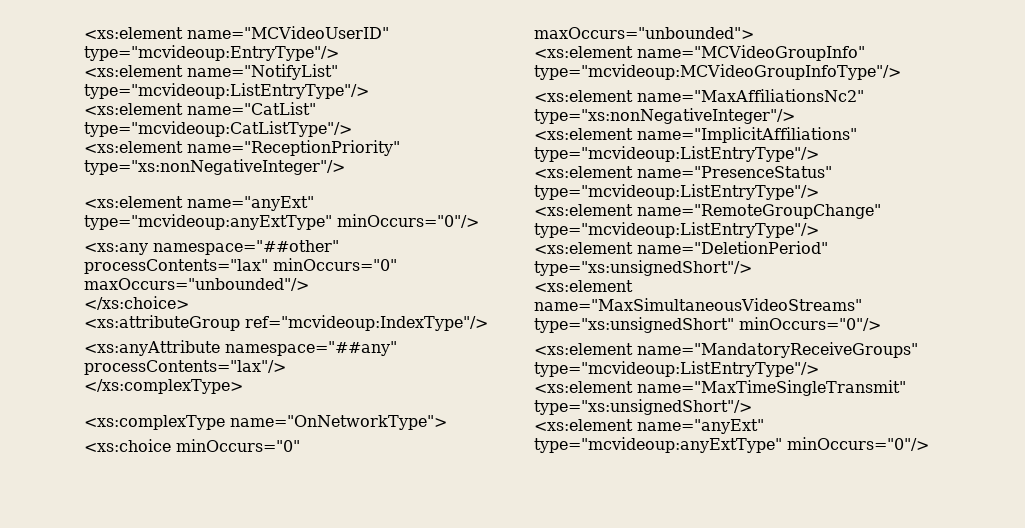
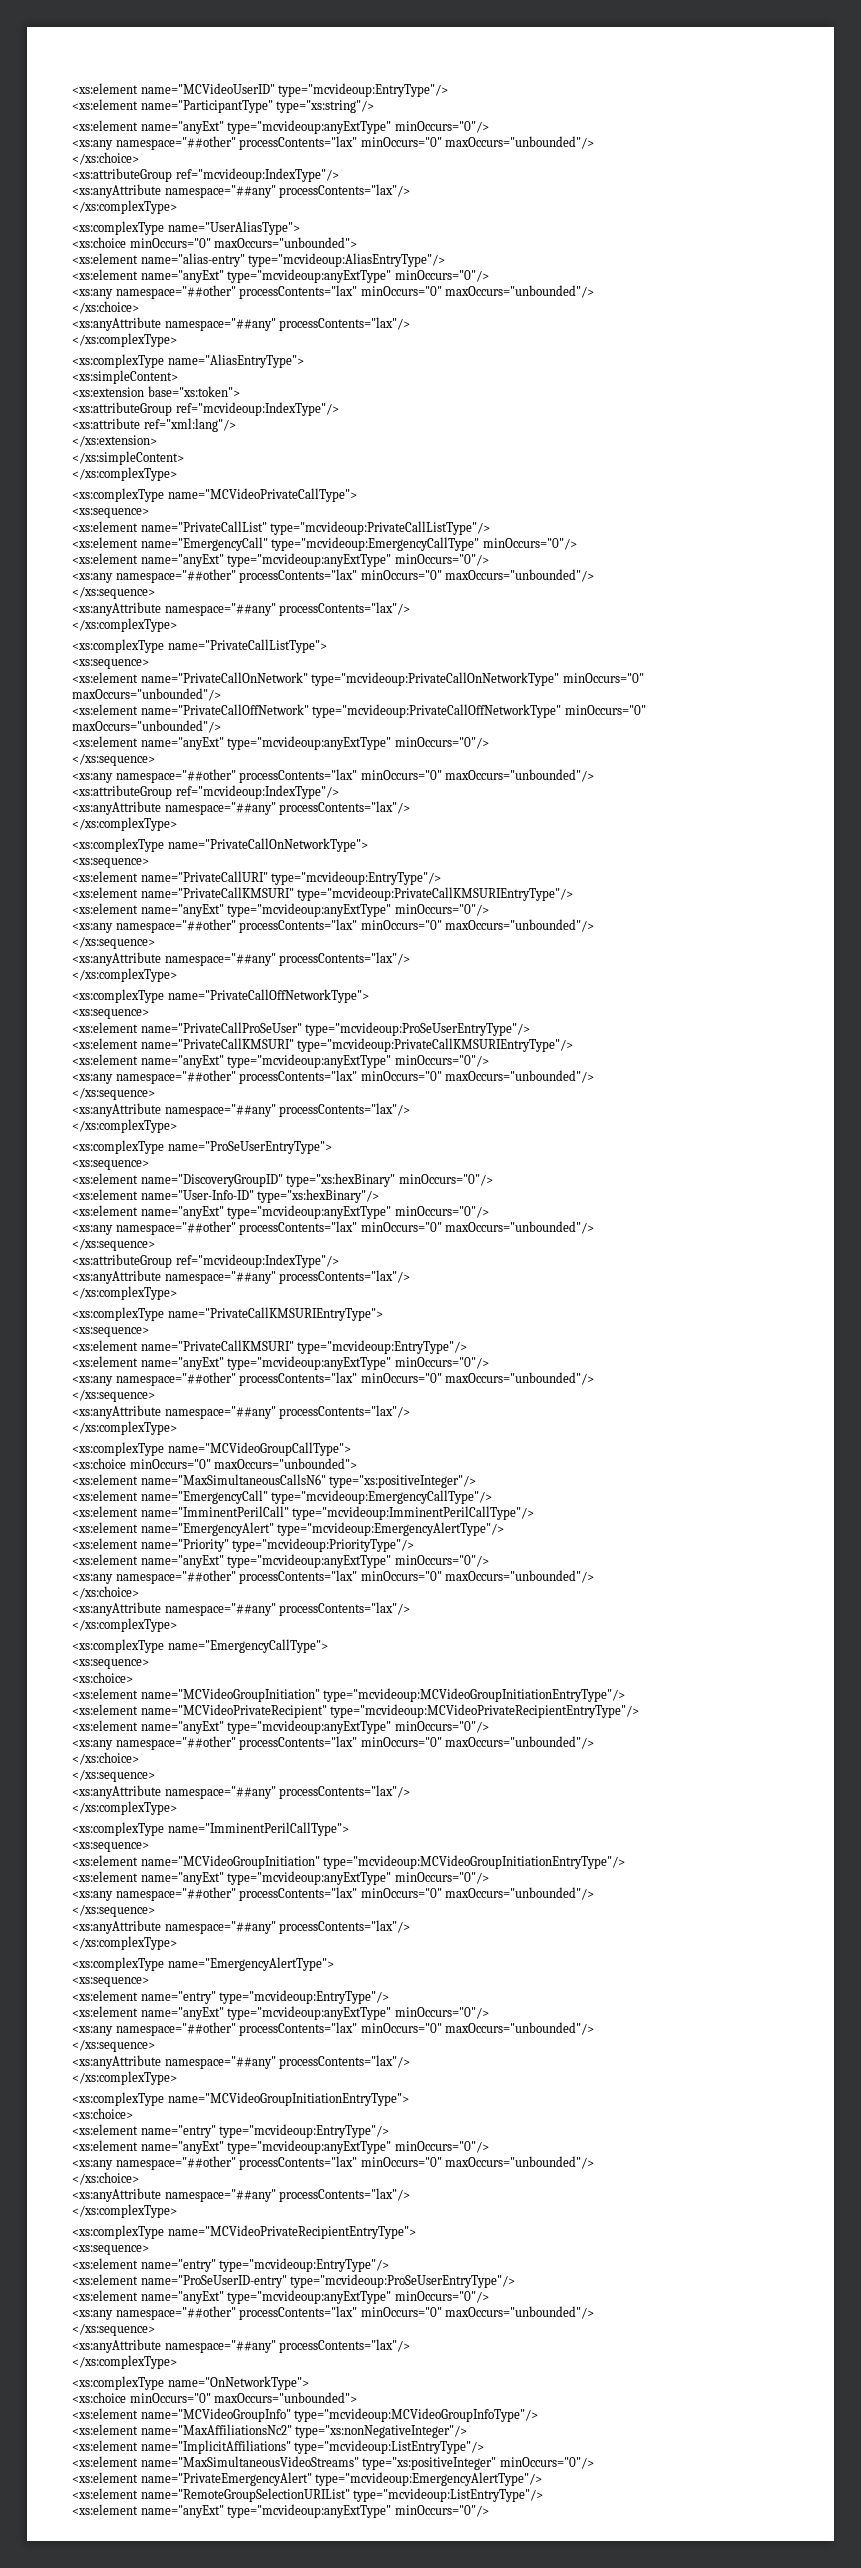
[187,64,338,80] [84,83,369,99] [84,102,316,115] [84,121,352,137] [84,140,400,156] [84,159,345,175] name="NotifyList" type="mcvideoup:ListEntryType"/> // <xs:element name="CatList" type="mcvideoup:CatListType"/> // <xs:element name="ReceptionPriority" type="xs:nonNegativeInteger"/> -> [140,100,375,113] name="ParticipantType" type="xs:string"/>
(243, 386) none -> [72,221,300,235] [72,237,358,248] [72,253,446,267] [72,269,489,283] [72,285,595,299] [72,301,139,314] [72,317,411,331] [72,333,177,347] [72,354,304,368] [72,370,178,384] [72,386,240,397] [72,402,339,416] [72,418,236,432] [72,435,157,447] [72,451,184,465] [72,467,177,481] [72,488,357,502] [72,508,149,518] [72,521,491,535] [72,537,577,551] [72,553,489,567] [72,569,595,583] [72,586,155,599] [72,602,411,616] [72,618,177,632] [72,639,327,653] [72,659,149,669] [72,672,644,686] [72,688,221,701] [72,704,646,718] [72,720,221,733] [72,736,489,750] [72,753,155,766] [72,769,595,783] [72,785,339,799] [72,801,411,815] [72,817,177,831] [72,838,368,852] [72,858,149,868] [72,871,442,885] [72,887,574,901] [72,903,489,917] [72,919,595,933] [72,936,155,949] [72,952,411,966] [72,968,177,982] [72,989,369,1003] [72,1009,149,1019] [72,1022,531,1036] [72,1038,574,1052] [72,1054,489,1068] [72,1070,595,1084] [72,1087,155,1100] [72,1103,411,1117] [72,1119,177,1133] [72,1140,332,1154] [72,1160,149,1170] [72,1173,493,1187] [72,1189,380,1203] [72,1205,489,1219] [72,1221,595,1235] [72,1238,155,1251] [72,1254,339,1268] [72,1270,411,1284] [72,1286,177,1300] [72,1307,383,1321] [72,1327,149,1337] [72,1340,468,1354] [72,1356,489,1370] [72,1372,595,1386] [72,1389,155,1402] [72,1405,411,1419] [72,1421,177,1435] [72,1442,351,1456] [72,1458,358,1469] [72,1474,477,1488] [72,1490,493,1504] [72,1506,535,1520] [72,1522,505,1536] [72,1538,415,1552] [72,1554,489,1568] [72,1570,595,1584] [72,1586,139,1599] [72,1602,411,1616] [72,1618,177,1632] [72,1639,328,1653] [72,1659,149,1669] [72,1672,133,1683] [72,1688,626,1702] [72,1704,640,1718] [72,1720,489,1734] [72,1736,595,1750] [72,1752,139,1765] [72,1769,155,1782] [72,1785,411,1799] [72,1801,177,1815] [72,1822,349,1836] [72,1842,149,1852] [72,1855,626,1869] [72,1871,489,1885] [72,1887,595,1901] [72,1904,155,1917] [72,1920,411,1934] [72,1936,177,1950] [72,1957,334,1971] [72,1977,149,1987] [72,1990,390,2004] [72,2006,489,2020] [72,2022,595,2036] [72,2039,155,2052] [72,2055,411,2069] [72,2071,177,2085] [72,2092,409,2106] [72,2108,133,2119] [72,2124,390,2138] [72,2140,489,2154] [72,2156,595,2170] [72,2172,139,2185] [72,2188,411,2202] [72,2204,177,2218] [72,2225,416,2239] [72,2245,149,2255] [72,2258,390,2272] [72,2274,516,2288] [72,2290,489,2304] [72,2306,595,2320] [72,2323,155,2336] [72,2339,411,2353] [72,2355,177,2369] // <xs:complexType name="UserAliasType"> // <xs:choice minOccurs="0" maxOccurs="unbounded"> // <xs:element name="alias-entry" type="mcvideoup:AliasEntryType"/> // <xs:element name="anyExt" type="mcvideoup:anyExtType" minOccurs="0"/> // <xs:any namespace="##other" processContents="lax" minOccurs="0" maxOccurs="unbounded"/> // </xs:choice> // <xs:anyAttribute namespace="##any" processContents="lax"/> // </xs:complexType> // <xs:complexType name="AliasEntryType"> // <xs:simpleContent> // <xs:extension base="xs:token"> // <xs:attributeGroup ref="mcvideoup:IndexType"/> // <xs:attribute ref="xml:lang"/> // </xs:extension> // </xs:simpleContent> // </xs:complexType> // <xs:complexType name="MCVideoPrivateCallType"> // <xs:sequence> // <xs:element name="PrivateCallList" type="mcvideoup:PrivateCallListType"/> // <xs:element name="EmergencyCall" type="mcvideoup:EmergencyCallType" minOccurs="0"/> // <xs:element name="anyExt" type="mcvideoup:anyExtType" minOccurs="0"/> // <xs:any namespace="##other" processContents="lax" minOccurs="0" maxOccurs="unbounded"/> // </xs:sequence> // <xs:anyAttribute namespace="##any" processContents="lax"/> // </xs:complexType> // <xs:complexType name="PrivateCallListType"> // <xs:sequence> // <xs:element name="PrivateCallOnNetwork" type="mcvideoup:PrivateCallOnNetworkType" minOccurs="0" maxOccurs="unbounded"/> // <xs:element name="PrivateCallOffNetwork" type="mcvideoup:PrivateCallOffNetworkType" minOccurs="0" maxOccurs="unbounded"/> // <xs:element name="anyExt" type="mcvideoup:anyExtType" minOccurs="0"/> // </xs:sequence> // <xs:any namespace="##other" processContents="lax" minOccurs="0" maxOccurs="unbounded"/> // <xs:attributeGroup ref="mcvideoup:IndexType"/> // <xs:anyAttribute namespace="##any" processContents="lax"/> // </xs:complexType> // <xs:complexType name="PrivateCallOnNetworkType"> // <xs:sequence> // <xs:element name="PrivateCallURI" type="mcvideoup:EntryType"/> // <xs:element name="PrivateCallKMSURI" type="mcvideoup:PrivateCallKMSURIEntryType"/> // <xs:element name="anyExt" type="mcvideoup:anyExtType" minOccurs="0"/> // <xs:any namespace="##other" processContents="lax" minOccurs="0" maxOccurs="unbounded"/> // </xs:sequence> // <xs:anyAttribute namespace="##any" processContents="lax"/> // </xs:complexType> // <xs:complexType name="PrivateCallOffNetworkType"> // <xs:sequence> // <xs:element name="PrivateCallProSeUser" type="mcvideoup:ProSeUserEntryType"/> // <xs:element name="PrivateCallKMSURI" type="mcvideoup:PrivateCallKMSURIEntryType"/> // <xs:element name="anyExt" type="mcvideoup:anyExtType" minOccurs="0"/> // <xs:any namespace="##other" processContents="lax" minOccurs="0" maxOccurs="unbounded"/> // </xs:sequence> // <xs:anyAttribute namespace="##any" processContents="lax"/> // </xs:complexType> // <xs:complexType name="ProSeUserEntryType"> // <xs:sequence> // <xs:element name="DiscoveryGroupID" type="xs:hexBinary" minOccurs="0"/> // <xs:element name="User-Info-ID" type="xs:hexBinary"/> // <xs:element name="anyExt" type="mcvideoup:anyExtType" minOccurs="0"/> // <xs:any namespace="##other" processContents="lax" minOccurs="0" maxOccurs="unbounded"/> // </xs:sequence> // <xs:attributeGroup ref="mcvideoup:IndexType"/> // <xs:anyAttribute namespace="##any" processContents="lax"/> // </xs:complexType> // <xs:complexType name="PrivateCallKMSURIEntryType"> // <xs:sequence> // <xs:element name="PrivateCallKMSURI" type="mcvideoup:EntryType"/> // <xs:element name="anyExt" type="mcvideoup:anyExtType" minOccurs="0"/> // <xs:any namespace="##other" processContents="lax" minOccurs="0" maxOccurs="unbounded"/> // </xs:sequence> // <xs:anyAttribute namespace="##any" processContents="lax"/> // </xs:complexType> // <xs:complexType name="MCVideoGroupCallType"> // <xs:choice minOccurs="0" maxOccurs="unbounded"> // <xs:element name="MaxSimultaneousCallsN6" type="xs:positiveInteger"/> // <xs:element name="EmergencyCall" type="mcvideoup:EmergencyCallType"/> // <xs:element name="ImminentPerilCall" type="mcvideoup:ImminentPerilCallType"/> // <xs:element name="EmergencyAlert" type="mcvideoup:EmergencyAlertType"/> // <xs:element name="Priority" type="mcvideoup:PriorityType"/> // <xs:element name="anyExt" type="mcvideoup:anyExtType" minOccurs="0"/> // <xs:any namespace="##other" processContents="lax" minOccurs="0" maxOccurs="unbounded"/> // </xs:choice> // <xs:anyAttribute namespace="##any" processContents="lax"/> // </xs:complexType> // <xs:complexType name="EmergencyCallType"> // <xs:sequence> // <xs:choice> // <xs:element name="MCVideoGroupInitiation" type="mcvideoup:MCVideoGroupInitiationEntryType"/> // <xs:element name="MCVideoPrivateRecipient" type="mcvideoup:MCVideoPrivateRecipientEntryType"/> // <xs:element name="anyExt" type="mcvideoup:anyExtType" minOccurs="0"/> // <xs:any namespace="##other" processContents="lax" minOccurs="0" maxOccurs="unbounded"/> // </xs:choice> // </xs:sequence> // <xs:anyAttribute namespace="##any" processContents="lax"/> // </xs:complexType> // <xs:complexType name="ImminentPerilCallType"> // <xs:sequence> // <xs:element name="MCVideoGroupInitiation" type="mcvideoup:MCVideoGroupInitiationEntryType"/> // <xs:element name="anyExt" type="mcvideoup:anyExtType" minOccurs="0"/> // <xs:any namespace="##other" processContents="lax" minOccurs="0" maxOccurs="unbounded"/> // </xs:sequence> // <xs:anyAttribute namespace="##any" processContents="lax"/> // </xs:complexType> // <xs:complexType name="EmergencyAlertType"> // <xs:sequence> // <xs:element name="entry" type="mcvideoup:EntryType"/> // <xs:element name="anyExt" type="mcvideoup:anyExtType" minOccurs="0"/> // <xs:any namespace="##other" processContents="lax" minOccurs="0" maxOccurs="unbounded"/> // </xs:sequence> // <xs:anyAttribute namespace="##any" processContents="lax"/> // </xs:complexType> // <xs:complexType name="MCVideoGroupInitiationEntryType"> // <xs:choice> // <xs:element name="entry" type="mcvideoup:EntryType"/> // <xs:element name="anyExt" type="mcvideoup:anyExtType" minOccurs="0"/> // <xs:any namespace="##other" processContents="lax" minOccurs="0" maxOccurs="unbounded"/> // </xs:choice> // <xs:anyAttribute namespace="##any" processContents="lax"/> // </xs:complexType> // <xs:complexType name="MCVideoPrivateRecipientEntryType"> // <xs:sequence> // <xs:element name="entry" type="mcvideoup:EntryType"/> // <xs:element name="ProSeUserID-entry" type="mcvideoup:ProSeUserEntryType"/> // <xs:element name="anyExt" type="mcvideoup:anyExtType" minOccurs="0"/> // <xs:any namespace="##other" processContents="lax" minOccurs="0" maxOccurs="unbounded"/> // </xs:sequence> // <xs:anyAttribute namespace="##any" processContents="lax"/> // </xs:complexType>
[534,166,832,178] [534,184,819,200] [534,204,881,219] [534,222,819,238] [534,241,828,254] [534,260,752,276] // <xs:element name="PresenceStatus" type="mcvideoup:ListEntryType"/> // <xs:element name="RemoteGroupChange" type="mcvideoup:ListEntryType"/> // <xs:element name="DeletionPeriod" type="xs:unsignedShort"/> -> (485, 2447) none
[534,317,881,333] [534,342,918,358] [534,361,819,377] [534,380,906,396] [534,399,752,415] type="xs:unsignedShort" minOccurs="0"/> // <xs:element name="MandatoryReceiveGroups" type="mcvideoup:ListEntryType"/> // <xs:element name="MaxTimeSingleTransmit" type="xs:unsignedShort"/> -> [362,2457,594,2470] [72,2472,543,2486] [72,2488,544,2502] type="xs:positiveInteger" minOccurs="0"/> // <xs:element name="PrivateEmergencyAlert" type="mcvideoup:EmergencyAlertType"/> // <xs:element name="RemoteGroupSelectionURIList" type="mcvideoup:ListEntryType"/>

